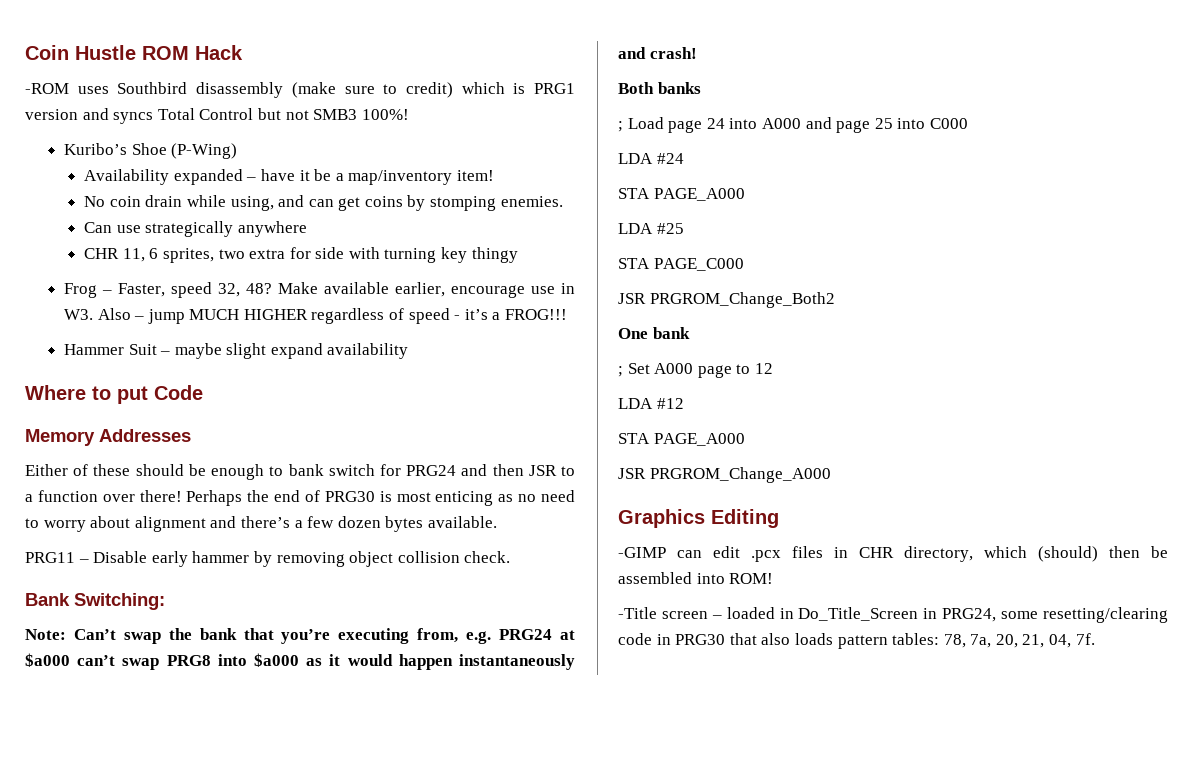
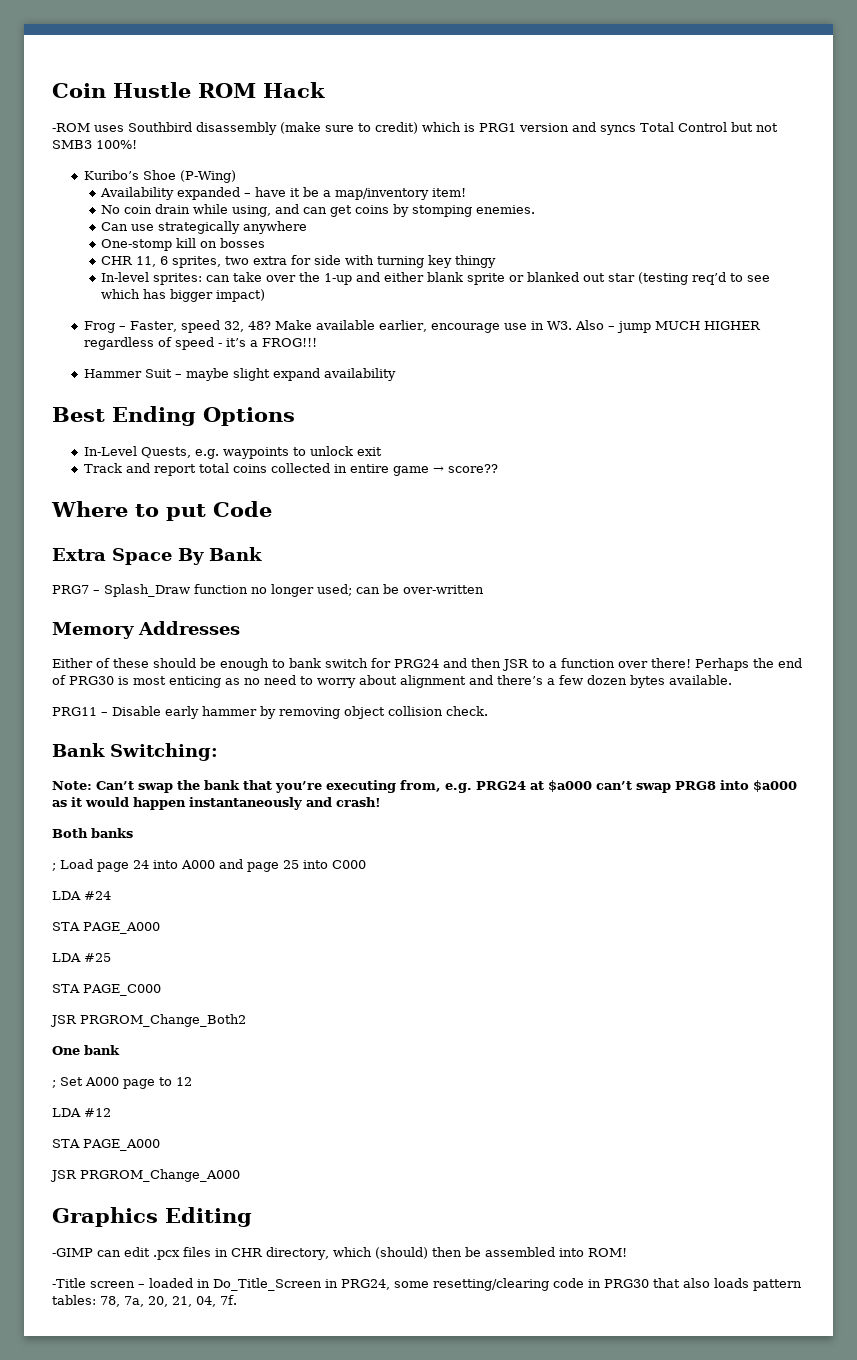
(307, 229) none -> [101,238,266,251] // One-stomp kill on bosses
(518, 255) none -> [101,272,771,285] [101,289,266,302] // In-level sprites: can take over the 1-up and either blank sprite or blanked out star (testing req’d to see which has bigger impact)
[25,385,203,404] Where to put Code -> [52,406,295,426] [83,446,382,459] [83,463,498,476] [51,501,272,521] [52,547,262,565] [52,584,484,597] Best Ending Options // In-Level Quests, e.g. waypoints to unlock exit // Track and report total coins collected in entire game → score?? // Where to put Code // Extra Space By Bank // PRG7 – Splash_Draw function no longer used; can be over-written

